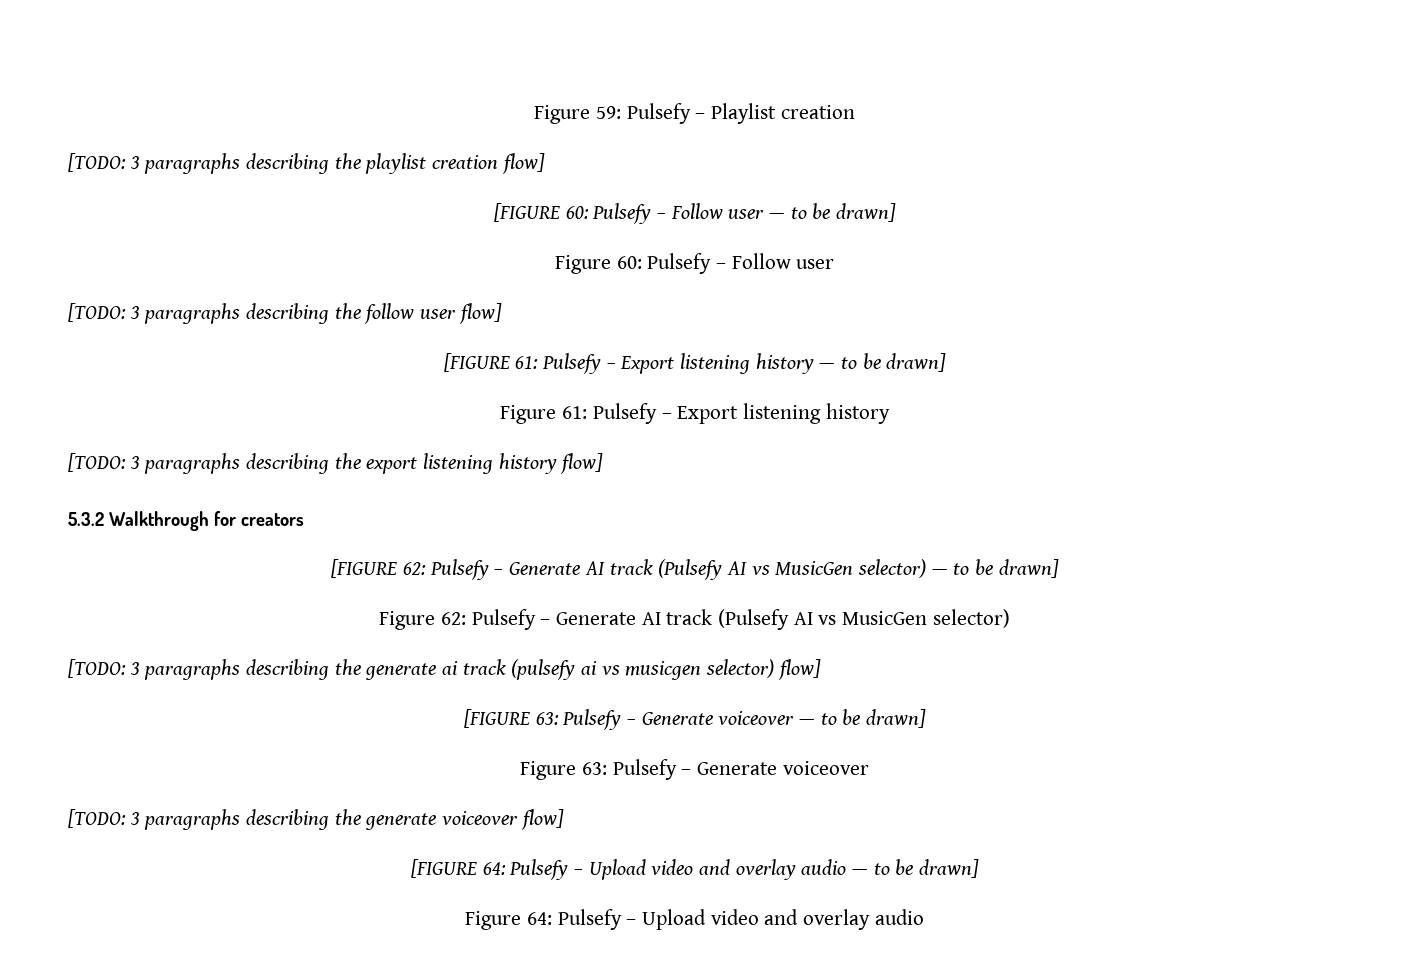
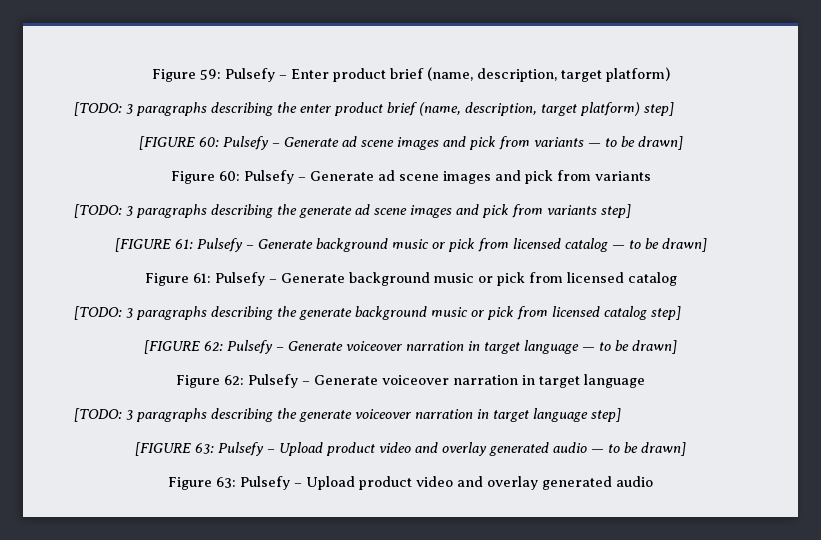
[711,103,855,124] [68,153,545,174] [493,203,765,224] Playlist creation // [TODO: 3 paragraphs describing the playlist creation flow] // [FIGURE 60: Pulsefy – Follow user -> [290,67,670,82] [74,102,674,116] [138,136,584,150] Enter product brief (name, description, target platform) // [TODO: 3 paragraphs describing the enter product brief (name, description, target platform) step] // [FIGURE 60: Pulsefy – Generate ad scene images and pick from variants
[731,253,835,269] [68,303,502,324] [443,353,814,374] Follow user // [TODO: 3 paragraphs describing the follow user flow] // [FIGURE 61: Pulsefy – Export listening history -> [309,170,651,184] [74,204,631,218] [114,238,608,252] Generate ad scene images and pick from variants // [TODO: 3 paragraphs describing the generate ad scene images and pick from variants step] // [FIGURE 61: Pulsefy – Generate background music or pick from licensed catalog
[677,403,890,424] [68,453,604,474] [68,511,304,531] Export listening history // [TODO: 3 paragraphs describing the export listening history flow] // 5.3.2 Walkthrough for creators -> [280,272,677,286] [74,306,681,320] Generate background music or pick from licensed catalog // [TODO: 3 paragraphs describing the generate background music or pick from licensed catalog step]
[584,559,926,580] AI track (Pulsefy AI vs MusicGen selector) -> [346,340,579,354] voiceover narration in target language
[641,609,1010,630] [68,659,821,680] [463,709,795,730] AI track (Pulsefy AI vs MusicGen selector) // [TODO: 3 paragraphs describing the generate ai track (pulsefy ai vs musicgen selector) flow] // [FIGURE 63: Pulsefy – Generate voiceover -> [382,374,645,388] [74,408,621,422] [135,442,587,456] voiceover narration in target language // [TODO: 3 paragraphs describing the generate voiceover narration in target language step] // [FIGURE 63: Pulsefy – Upload product video and overlay generated audio
[697,761,869,775] [68,809,564,830] [410,859,980,880] [465,909,871,930] Generate voiceover // [TODO: 3 paragraphs describing the generate voiceover flow] // [FIGURE 64: Pulsefy – Upload video and overlay audio — to be drawn] // Figure 64: Pulsefy – Upload video and overlay -> [306,476,612,490] Upload product video and overlay generated

